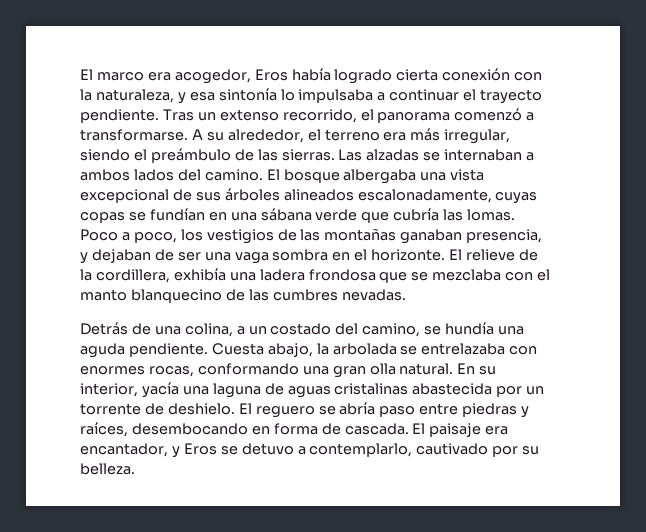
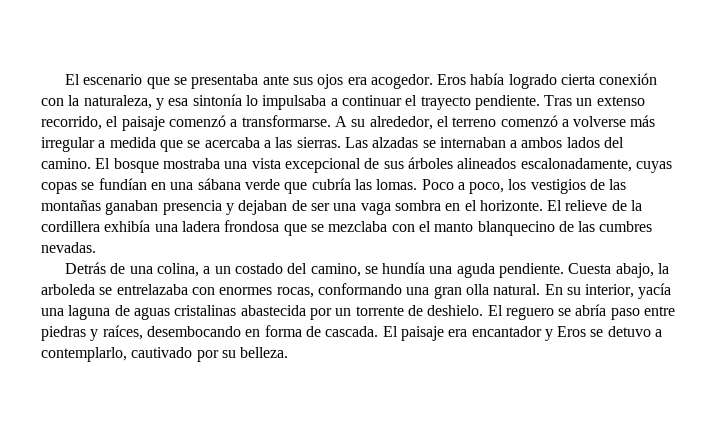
[80,69,251,84] El marco era acogedor, -> [64,74,433,89] El escenario que se presentaba ante sus ojos era acogedor.
[377,112,451,123] panorama -> [121,116,165,131] paisaje
[383,128,511,144] [80,148,254,163] era más irregular, siendo el preámbulo de -> [500,115,656,127] [41,137,271,152] comenzó a volverse más irregular a medida que se acercaba a
[343,169,417,184] albergaba -> [162,158,220,169] mostraba
[466,229,543,243] presencia, -> [162,200,222,215] presencia
[95,269,170,283] cordillera, -> [41,221,100,232] cordillera
[332,343,397,355] arbolada -> [41,284,95,295] arboleda
[80,443,168,457] encantador, -> [471,326,542,337] encantador

